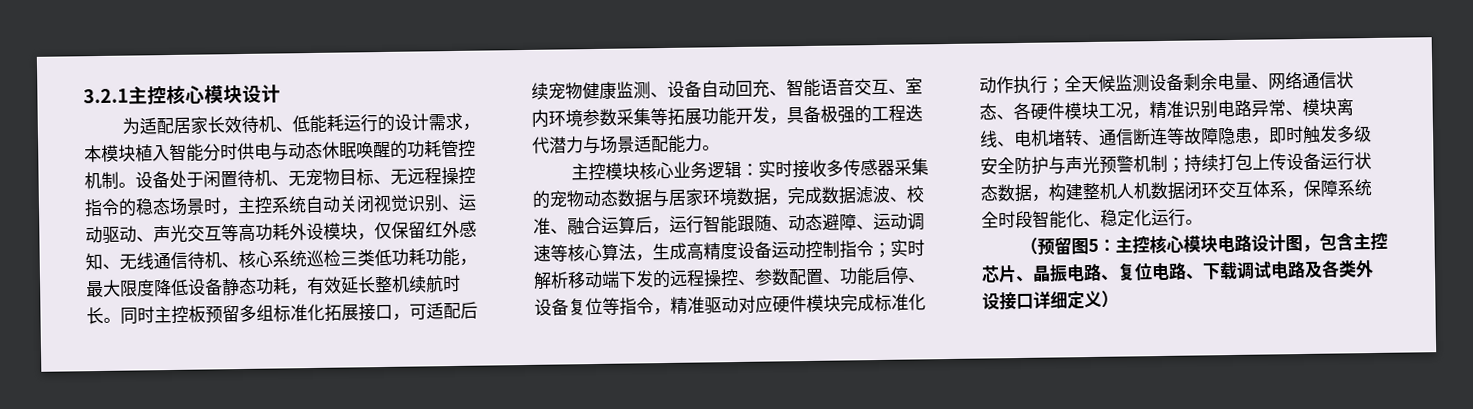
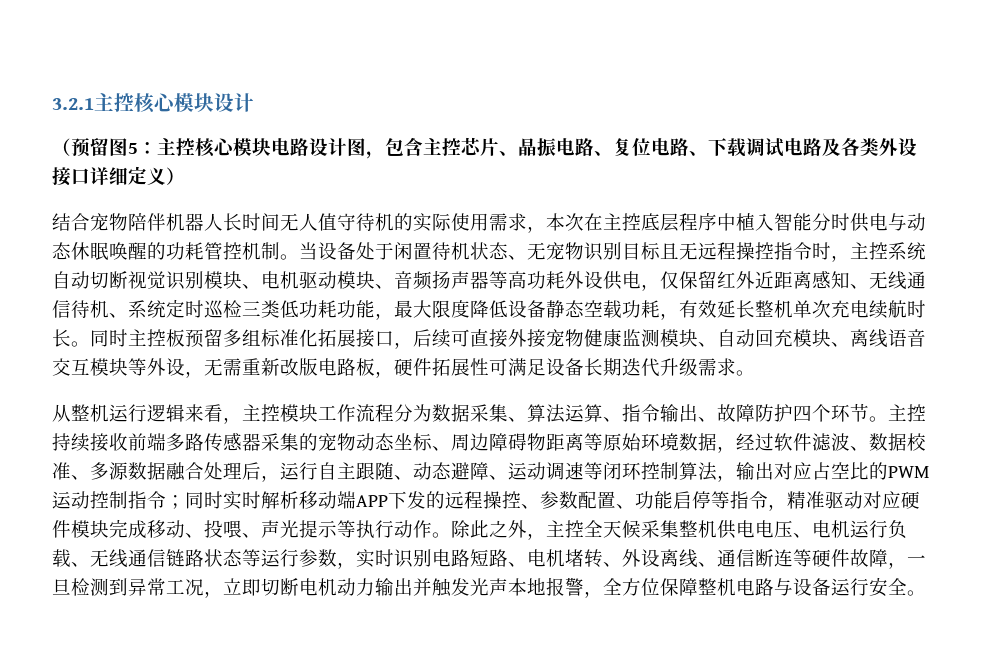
[121,112,480,135] [84,139,476,163] [84,166,476,190] [84,193,477,218] [85,220,477,244] [85,247,477,271] [86,274,461,298] [86,301,478,325] [531,77,923,100] [531,104,923,128] [532,134,720,155] [570,158,929,182] [532,185,924,209] [533,212,925,235] [533,239,925,262] [533,266,926,290] [534,293,926,316] [979,71,1354,95] [979,98,1354,121] [979,125,1372,148] [980,152,1372,176] [980,179,1372,203] [981,208,1203,229] // 为适配居家长效待机、低能耗运行的设计需求，本模块植入智能分时供电与动态休眠唤醒的功耗管控机制。设备处于闲置待机、无宠物目标、无远程操控指令的稳态场景时，主控系统自动关闭视觉识别、运动驱动、声光交互等高功耗外设模块，仅保留红外感知、无线通信待机、核心系统巡检三类低功耗功能，最大限度降低设备静态功耗，有效延长整机续航时长。同时主控板预留多组标准化拓展接口，可适配后续宠物健康监测、设备自动回充、智能语音交互、室内环境参数采集等拓展功能开发，具备极强的工程迭代潜力与场景适配能力。 // 主控模块核心业务逻辑：实时接收多传感器采集的宠物动态数据与居家环境数据，完成数据滤波、校准、融合运算后，运行智能跟随、动态避障、运动调速等核心算法，生成高精度设备运动控制指令；实时解析移动端下发的远程操控、参数配置、功能启停、设备复位等指令，精准驱动对应硬件模块完成标准化动作执行；全天候监测设备剩余电量、网络通信状态、各硬件模块工况，精准识别电路异常、模块离线、电机堵转、通信断连等故障隐患，即时触发多级安全防护与声光预警机制；持续打包上传设备运行状态数据，构建整机人机数据闭环交互体系，保障系统全时段智能化、稳定化运行。 -> (254, 102) none
(1119, 299) none -> [52,213,926,233] [52,242,926,262] [52,270,926,291] [52,299,926,320] [52,329,926,349] [52,358,755,378] [52,403,926,424] [52,433,926,453] [52,462,930,482] [52,491,920,511] [52,519,907,540] [52,549,926,569] [52,577,926,598] // 结合宠物陪伴机器人长时间无人值守待机的实际使用需求，本次在主控底层程序中植入智能分时供电与动态休眠唤醒的功耗管控机制。当设备处于闲置待机状态、无宠物识别目标且无远程操控指令时，主控系统自动切断视觉识别模块、电机驱动模块、音频扬声器等高功耗外设供电，仅保留红外近距离感知、无线通信待机、系统定时巡检三类低功耗功能，最大限度降低设备静态空载功耗，有效延长整机单次充电续航时长。同时主控板预留多组标准化拓展接口，后续可直接外接宠物健康监测模块、自动回充模块、离线语音交互模块等外设，无需重新改版电路板，硬件拓展性可满足设备长期迭代升级需求。 // 从整机运行逻辑来看，主控模块工作流程分为数据采集、算法运算、指令输出、故障防护四个环节。主控持续接收前端多路传感器采集的宠物动态坐标、周边障碍物距离等原始环境数据，经过软件滤波、数据校准、多源数据融合处理后，运行自主跟随、动态避障、运动调速等闭环控制算法，输出对应占空比的PWM运动控制指令；同时实时解析移动端APP下发的远程操控、参数配置、功能启停等指令，精准驱动对应硬件模块完成移动、投喂、声光提示等执行动作。除此之外，主控全天候采集整机供电电压、电机运行负载、无线通信链路状态等运行参数，实时识别电路短路、电机堵转、外设离线、通信断连等硬件故障，一旦检测到异常工况，立即切断电机动力输出并触发光声本地报警，全方位保障整机电路与设备运行安全。

